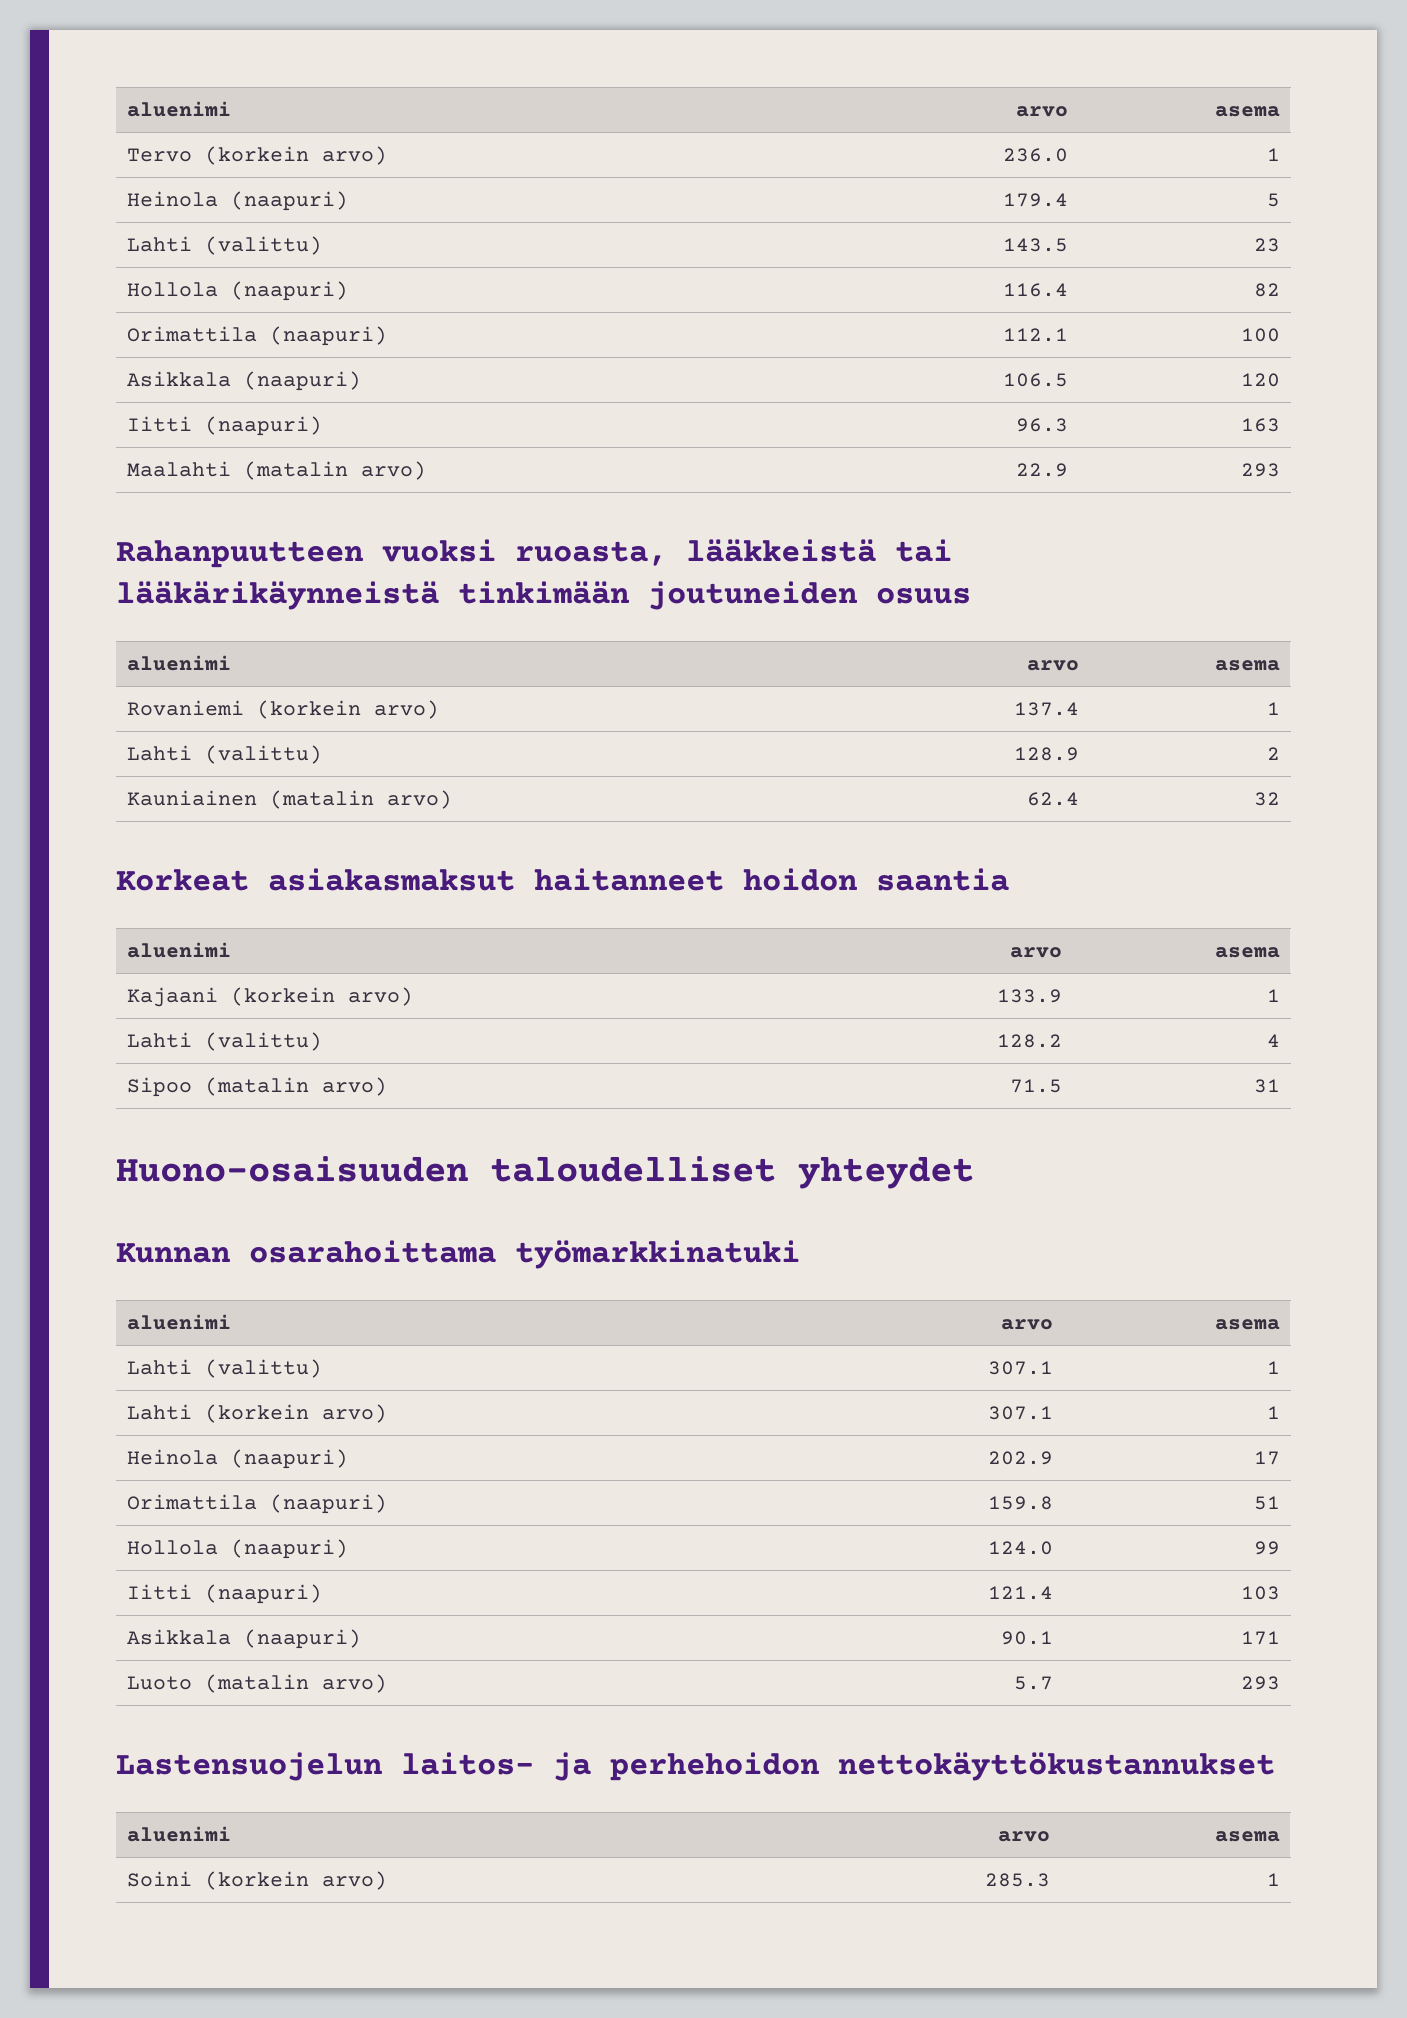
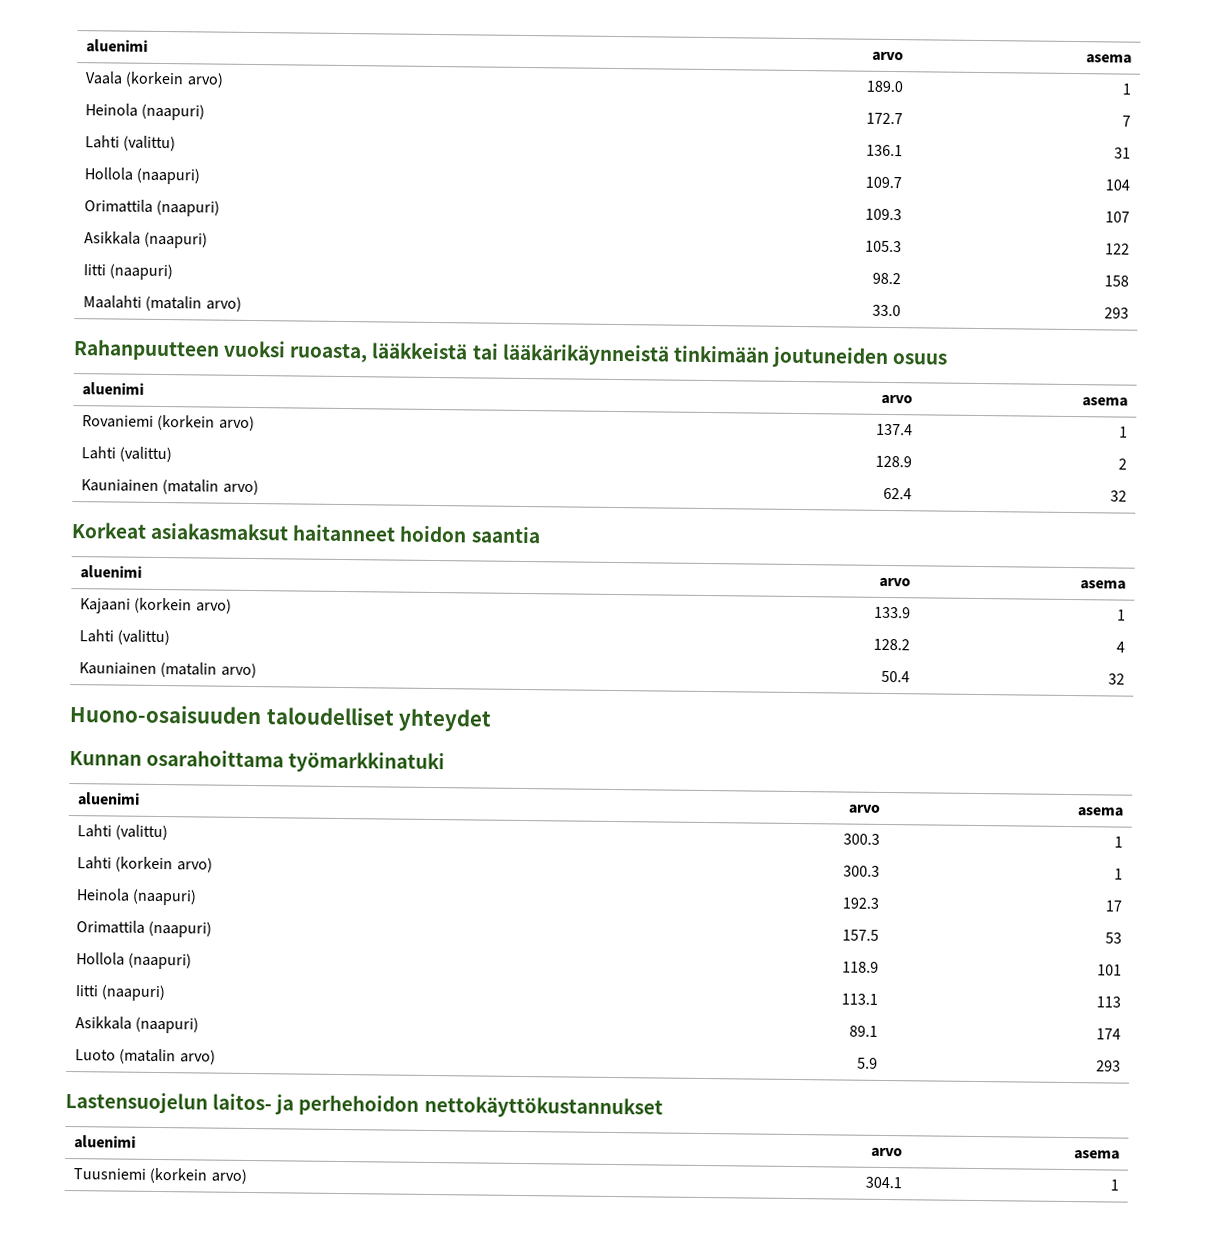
[126,101,231,117] [1016,106,1069,117] [1215,106,1281,117] [126,146,387,165] [1003,148,1069,162] [1267,148,1281,161] [126,191,348,211] [1003,193,1069,207] [1267,193,1281,207] [126,236,322,255] [1003,238,1069,252] [1254,238,1281,252] [126,281,348,301] [1003,283,1069,297] [1254,283,1281,297] [126,326,387,346] [1003,328,1069,342] [1241,328,1281,342] [126,371,361,391] [1003,373,1069,387] [1241,373,1281,387] [126,416,322,436] [1016,418,1069,432] [1241,418,1281,432] aluenimi | arvo | asema // Tervo (korkein arvo) | 236.0 | 1 // Heinola (naapuri) | 179.4 | 5 // Lahti (valittu) | 143.5 | 23 // Hollola (naapuri) | 116.4 | 82 // Orimattila (naapuri) | 112.1 | 100 // Asikkala (naapuri) | 106.5 | 120 // Iitti (naapuri) | 96.3 | 163 -> [85,39,148,53] [872,51,905,62] [1086,54,1133,64] [84,71,224,88] [866,80,904,93] [1122,83,1132,95] [84,103,206,121] [866,112,904,125] [1122,115,1132,127] [84,135,177,152] [866,144,904,157] [1114,147,1132,159] [83,167,201,185] [865,176,903,189] [1105,179,1131,191] [83,199,221,217] [865,208,903,221] [1105,211,1131,223] [83,231,209,249] [865,240,903,253] [1105,243,1131,255] [82,263,174,281] [872,272,902,285] [1104,275,1130,287] aluenimi | arvo | asema // Vaala (korkein arvo) | 189.0 | 1 // Heinola (naapuri) | 172.7 | 7 // Lahti (valittu) | 136.1 | 31 // Hollola (naapuri) | 109.7 | 104 // Orimattila (naapuri) | 109.3 | 107 // Asikkala (naapuri) | 105.3 | 122 // Iitti (naapuri) | 98.2 | 158
[1016,463,1069,477] 22.9 -> [872,304,902,317] 33.0
[126,1077,387,1097] [1010,1079,1063,1093] [1254,1079,1281,1093] Sipoo (matalin arvo) | 71.5 | 31 -> [78,662,257,679] [881,670,911,683] [1108,673,1126,685] Kauniainen (matalin arvo) | 50.4 | 32
[988,1361,1054,1375] 307.1 -> [843,833,881,845] 300.3
[988,1406,1054,1420] [1267,1406,1281,1419] [126,1449,348,1469] [988,1451,1054,1465] 307.1 | 1 // Heinola (naapuri) | 202.9 -> [843,865,881,877] [1114,868,1124,880] [75,888,198,906] [842,897,880,909] 300.3 | 1 // Heinola (naapuri) | 192.3
[988,1496,1054,1510] [1254,1496,1281,1510] [126,1539,348,1559] [988,1541,1054,1555] [1254,1541,1281,1555] [126,1584,322,1604] [988,1586,1054,1600] [1241,1586,1281,1600] [126,1629,361,1649] [1001,1631,1054,1645] [1241,1631,1281,1645] 159.8 | 51 // Hollola (naapuri) | 124.0 | 99 // Iitti (naapuri) | 121.4 | 103 // Asikkala (naapuri) | 90.1 | 171 -> [842,929,880,941] [1105,932,1123,944] [75,952,193,970] [842,961,880,973] [1097,964,1123,976] [74,984,166,1002] [841,993,879,1005] [1096,996,1122,1008] [74,1016,200,1034] [849,1025,879,1037] [1096,1028,1122,1040] 157.5 | 53 // Hollola (naapuri) | 118.9 | 101 // Iitti (naapuri) | 113.1 | 113 // Asikkala (naapuri) | 89.1 | 174
[1014,1676,1054,1690] 5.7 -> [857,1057,879,1069] 5.9
[126,1871,387,1890] [985,1873,1051,1887] Soini (korkein arvo) | 285.3 -> [72,1167,247,1184] [865,1176,903,1189] Tuusniemi (korkein arvo) | 304.1

